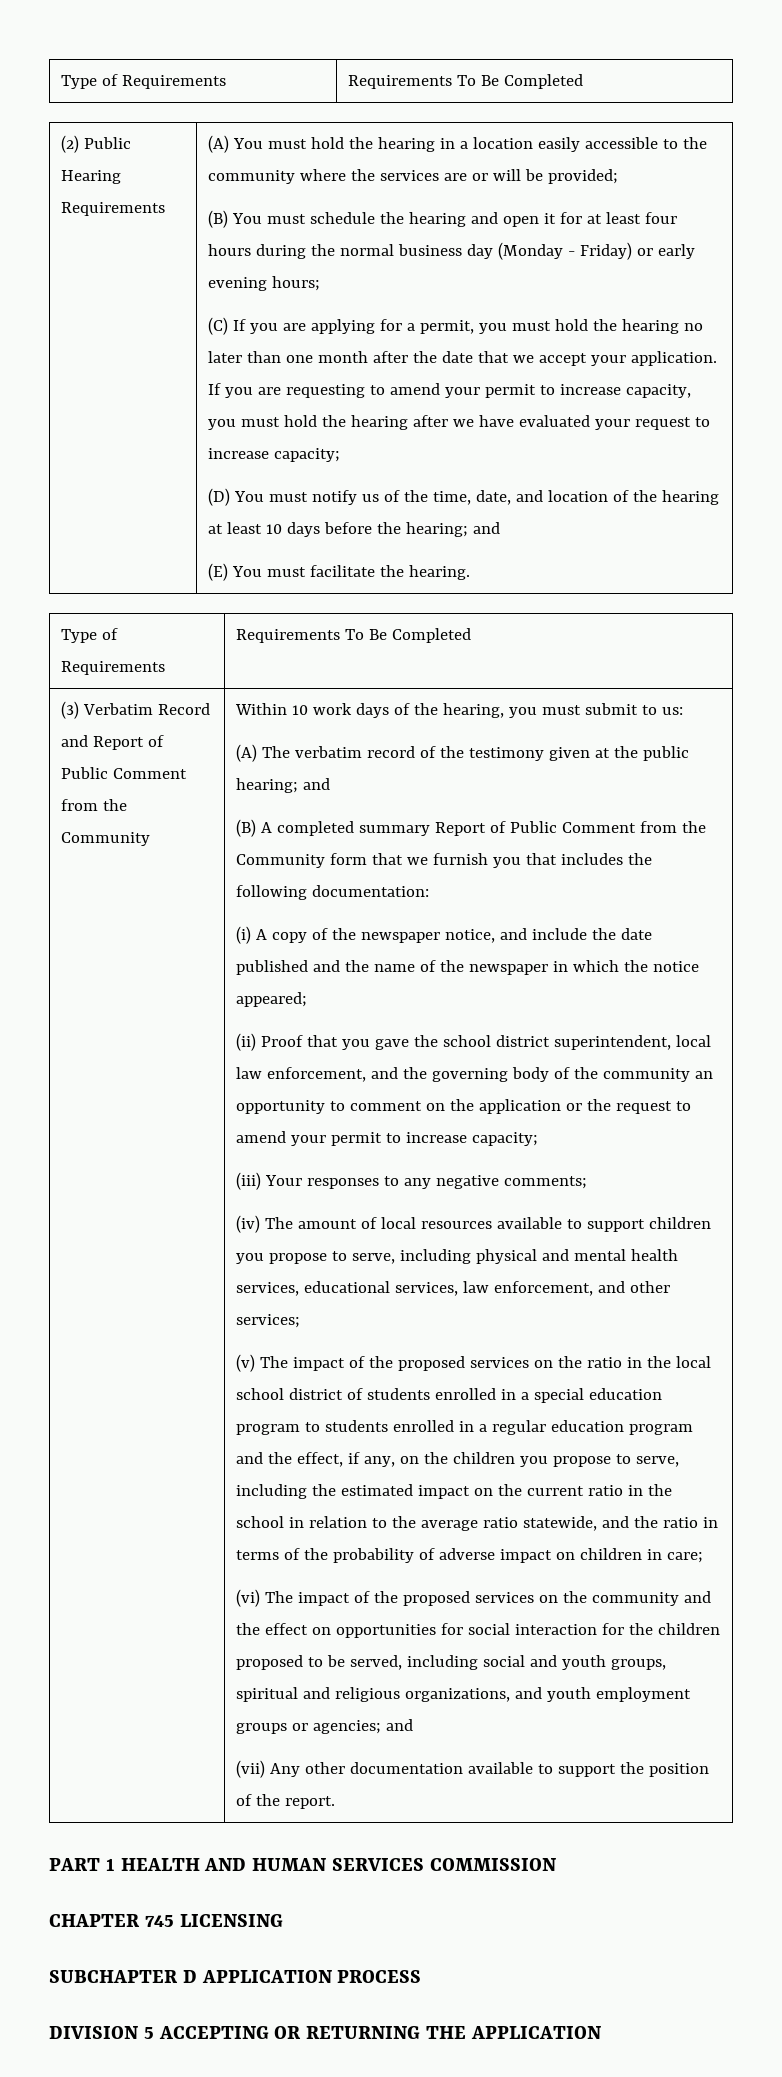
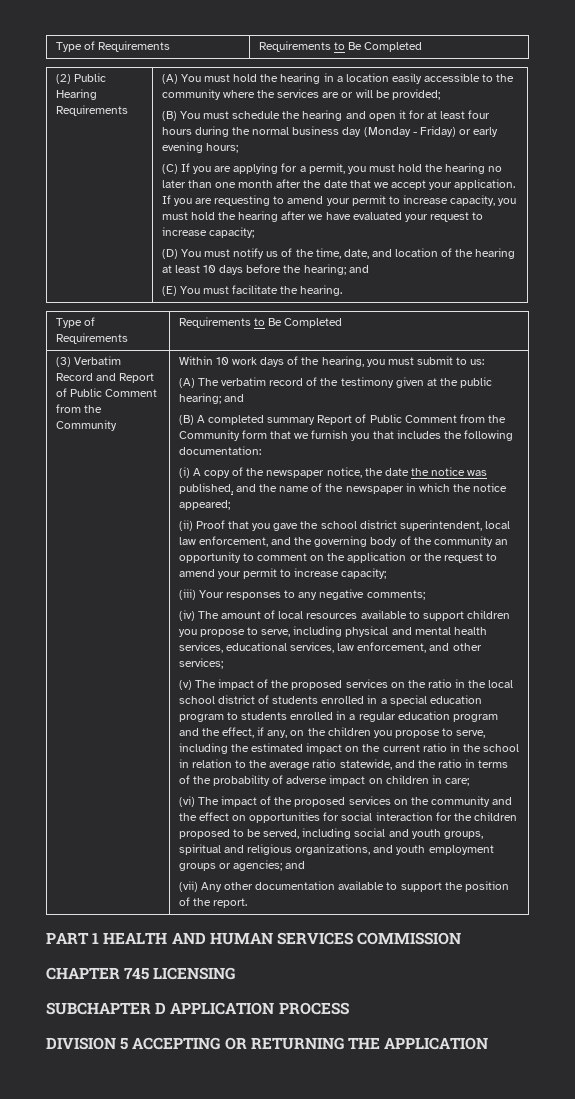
[60,74,226,89] [347,75,476,89] Type of Requirements | Requirements To -> [55,41,171,52] [258,41,346,52] Type of Requirements | Requirements to
[344,629,364,640] To -> [254,318,266,326] to
[499,928,652,940] [235,960,308,975] and include the date published -> [364,467,488,476] [178,483,233,494] the date the notice was published,

